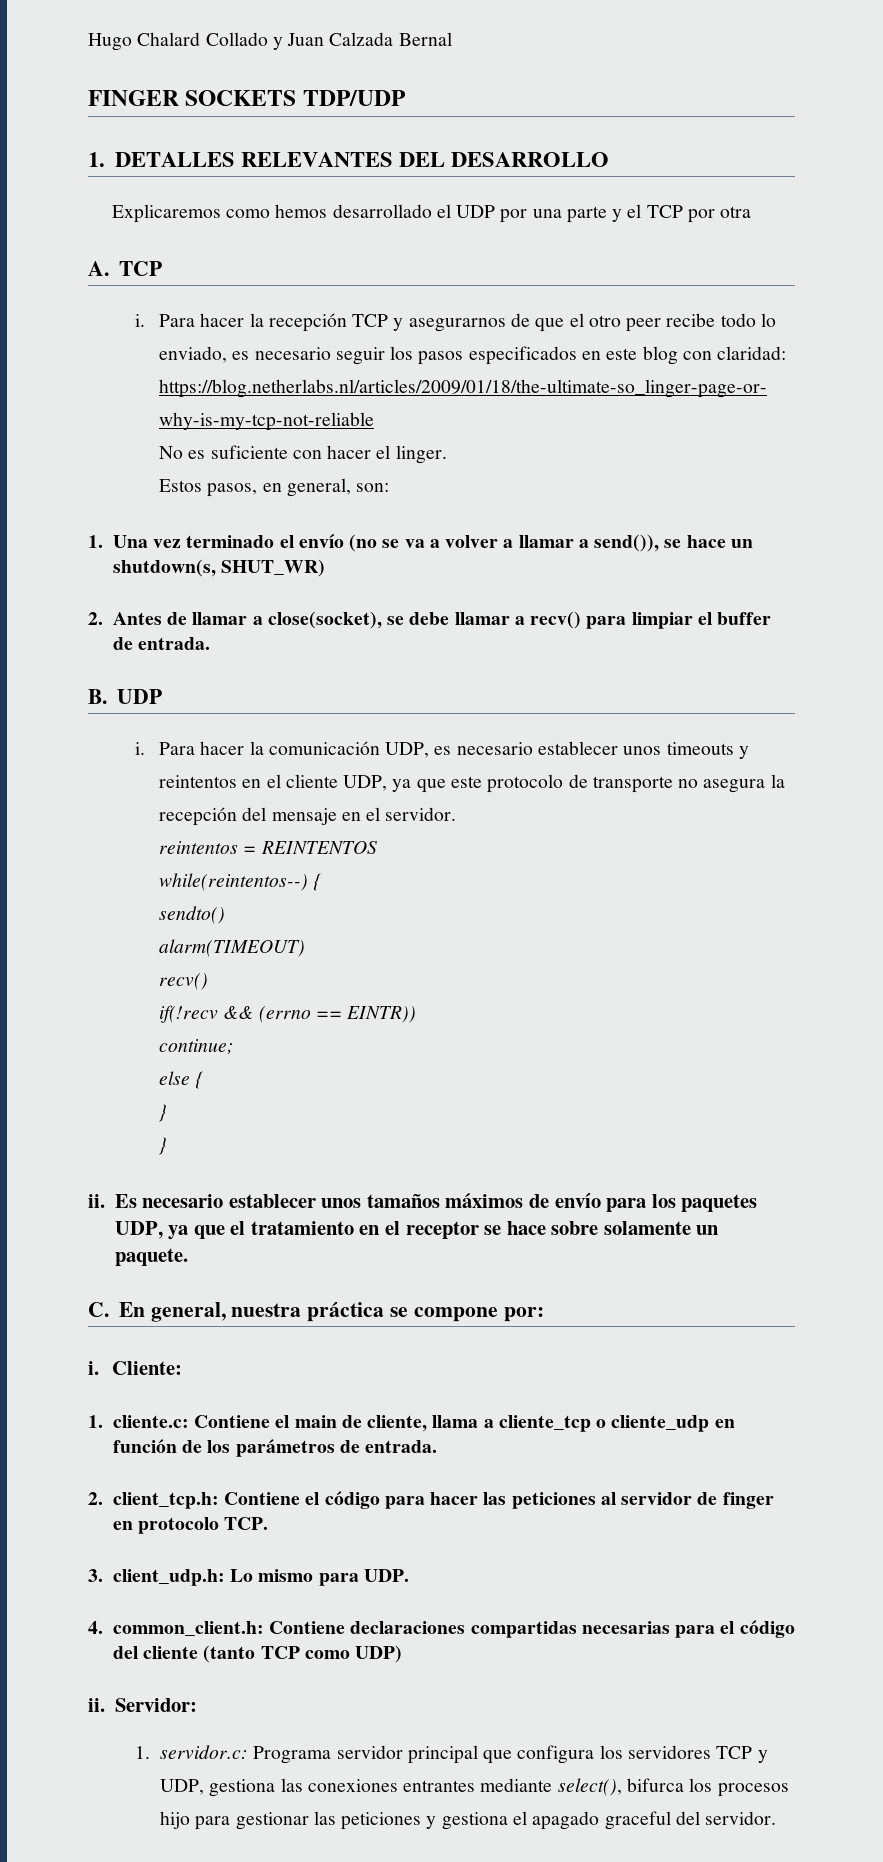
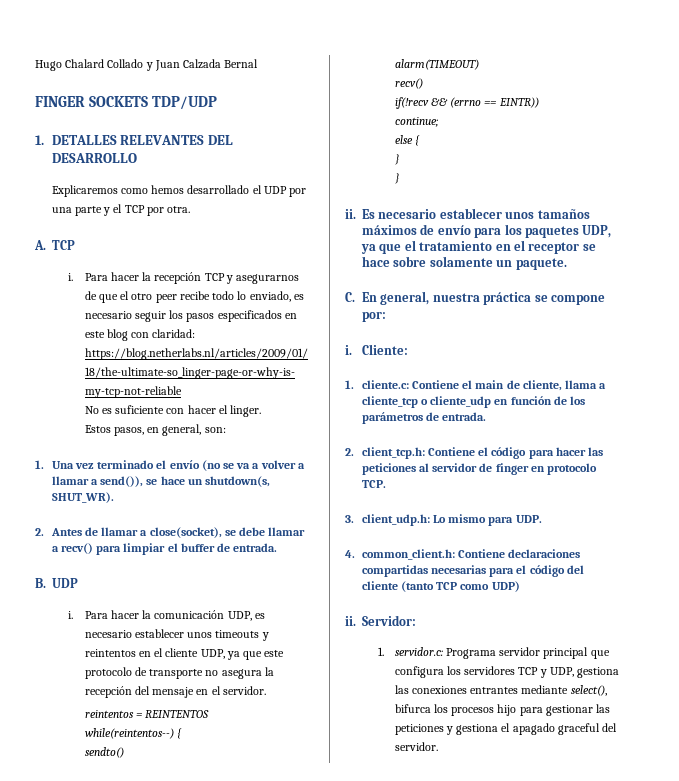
[720,206,752,218] otra -> [166,206,190,213] otra.
[221,559,326,577] SHUT_WR) -> [51,492,114,503] SHUT_WR).

